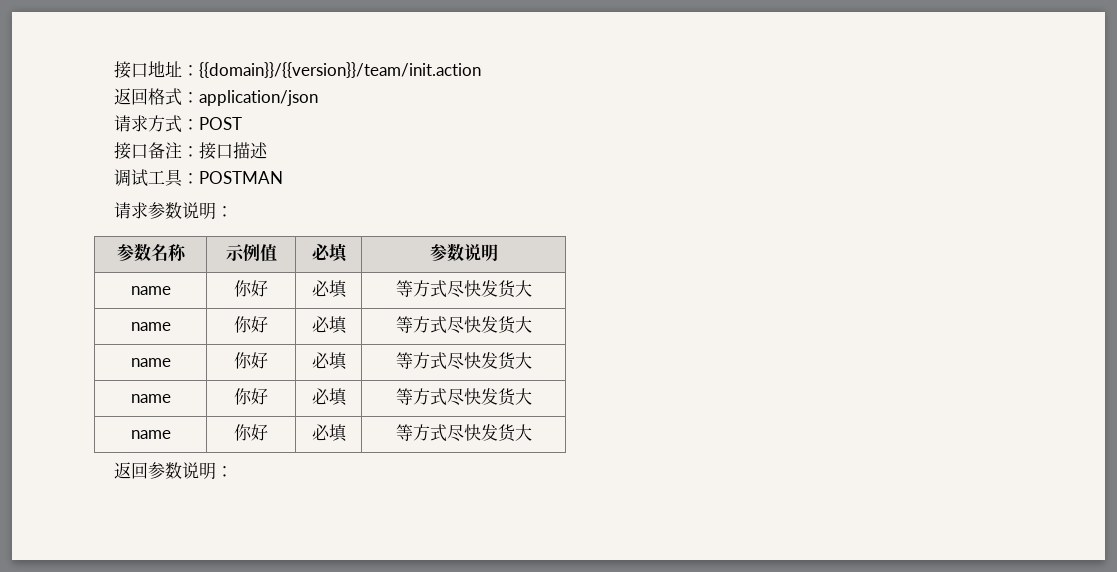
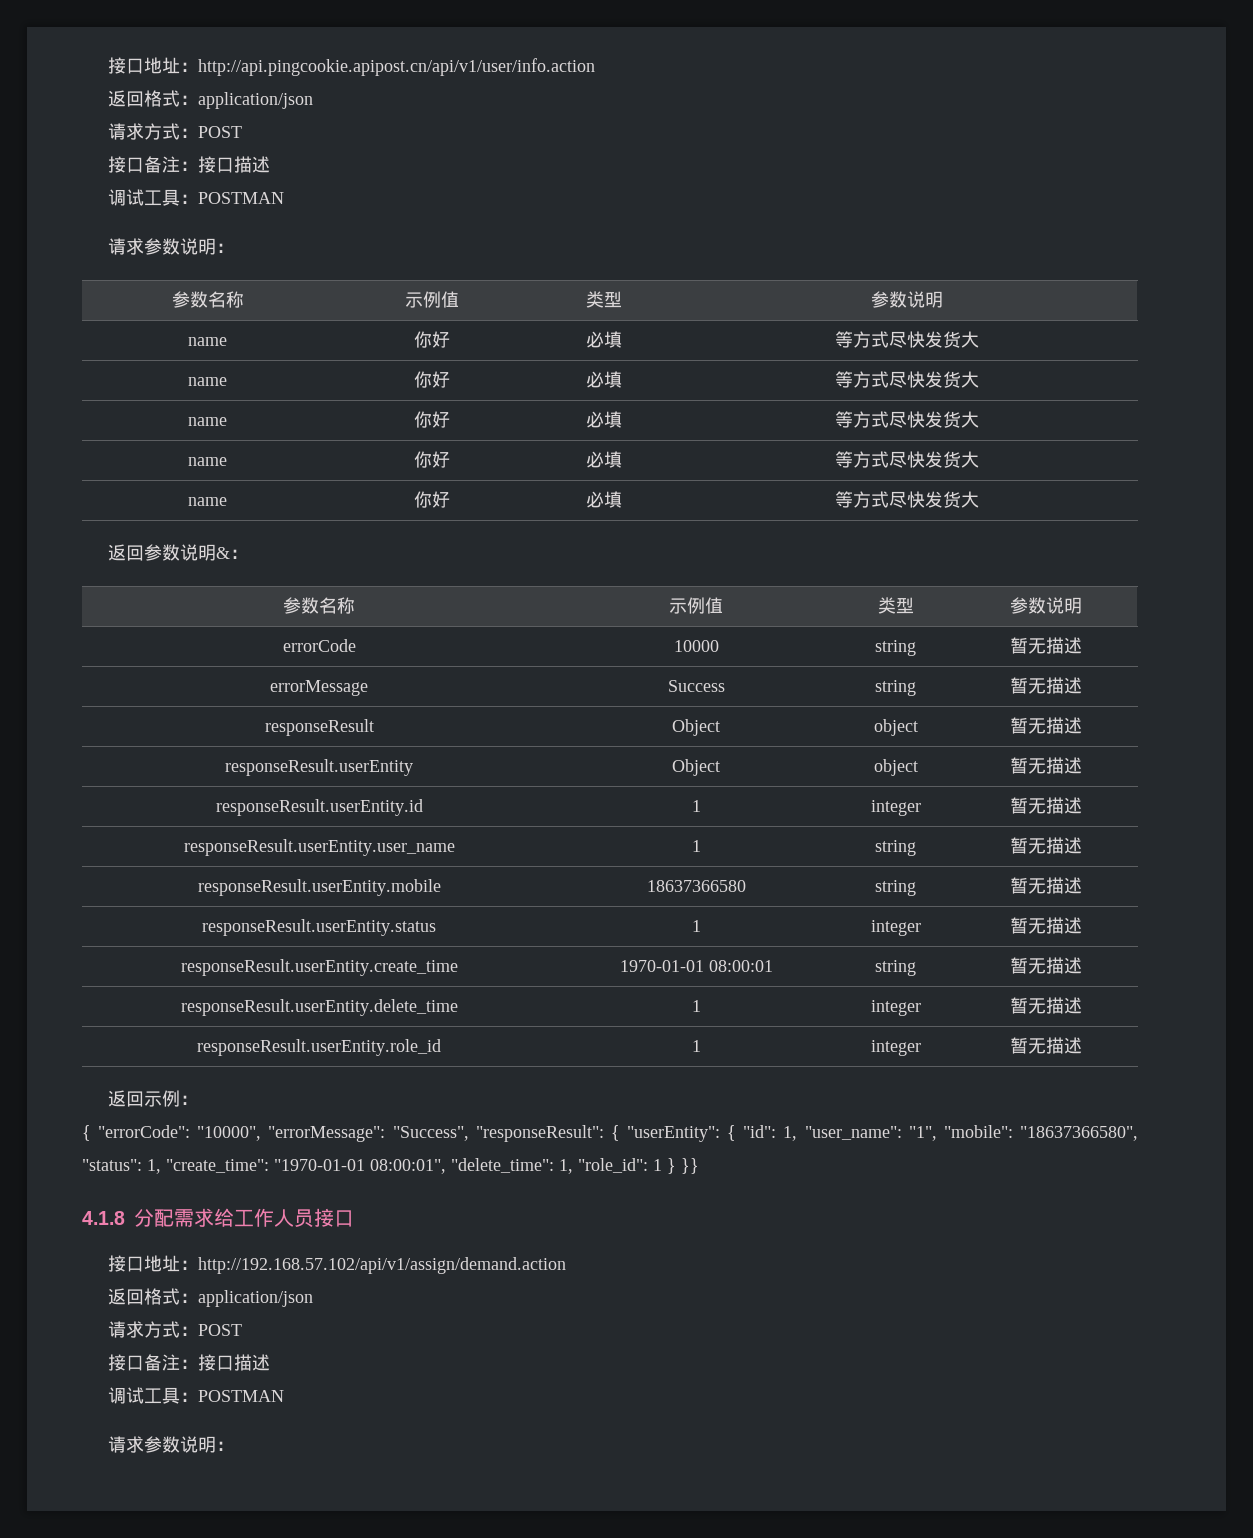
[114,61,482,79] 接口地址：{{domain}}/{{version}}/team/init.action -> [108,57,596,76] 接口地址：http://api.pingcookie.apipost.cn/api/v1/user/info.action
[311,243,349,263] 必填 -> [585,291,622,308] 类型
[216,466,234,477] ： -> [216,547,249,559] [283,597,355,614] [669,597,723,614] [877,597,914,614] [1010,597,1082,614] [282,639,356,652] [673,640,719,652] [875,640,916,656] [1010,637,1082,654] [270,680,368,696] [667,680,725,692] [875,680,916,696] [1010,677,1082,694] [264,719,374,736] [672,719,720,736] [873,719,918,736] [1010,717,1082,734] [225,759,413,776] [672,759,720,776] [873,759,918,776] [1010,757,1082,774] [215,799,423,816] [691,800,701,812] [870,800,921,816] [1010,797,1082,814] [183,839,455,856] [691,840,701,852] [875,840,916,856] [1010,837,1082,854] [197,879,441,896] [646,880,746,892] [875,880,916,896] [1010,877,1082,894] [202,919,436,936] [691,920,701,932] [870,920,921,936] [1010,917,1082,934] [180,959,458,976] [619,960,773,972] [875,960,916,976] [1010,957,1082,974] [180,999,458,1016] [691,1000,701,1012] [870,1000,921,1016] [1010,997,1082,1014] [197,1039,441,1056] [691,1040,701,1052] [870,1040,921,1056] [1010,1037,1082,1054] [108,1090,199,1107] [82,1125,1138,1142] [82,1158,699,1174] [82,1208,354,1228] [108,1255,567,1274] [108,1288,314,1307] [108,1321,243,1338] [108,1354,271,1371] [108,1387,285,1404] [108,1436,235,1453] &： // 参数名称 | 示例值 | 类型 | 参数说明 // errorCode | 10000 | string | 暂无描述 // errorMessage | Success | string | 暂无描述 // responseResult | Object | object | 暂无描述 // responseResult.userEntity | Object | object | 暂无描述 // responseResult.userEntity.id | 1 | integer | 暂无描述 // responseResult.userEntity.user_name | 1 | string | 暂无描述 // responseResult.userEntity.mobile | 18637366580 | string | 暂无描述 // responseResult.userEntity.status | 1 | integer | 暂无描述 // responseResult.userEntity.create_time | 1970-01-01 08:00:01 | string | 暂无描述 // responseResult.userEntity.delete_time | 1 | integer | 暂无描述 // responseResult.userEntity.role_id | 1 | integer | 暂无描述 // 返回示例： // { "errorCode": "10000", "errorMessage": "Success", "responseResult": { "userEntity": { "id": 1, "user_name": "1", "mobile": "18637366580", "status": 1, "create_time": "1970-01-01 08:00:01", "delete_time": 1, "role_id": 1 } }} // 4.1.8分配需求给工作人员接口 // 接口地址：http://192.168.57.102/api/v1/assign/demand.action // 返回格式：application/json // 请求方式：POST // 接口备注：接口描述 // 调试工具：POSTMAN // 请求参数说明：

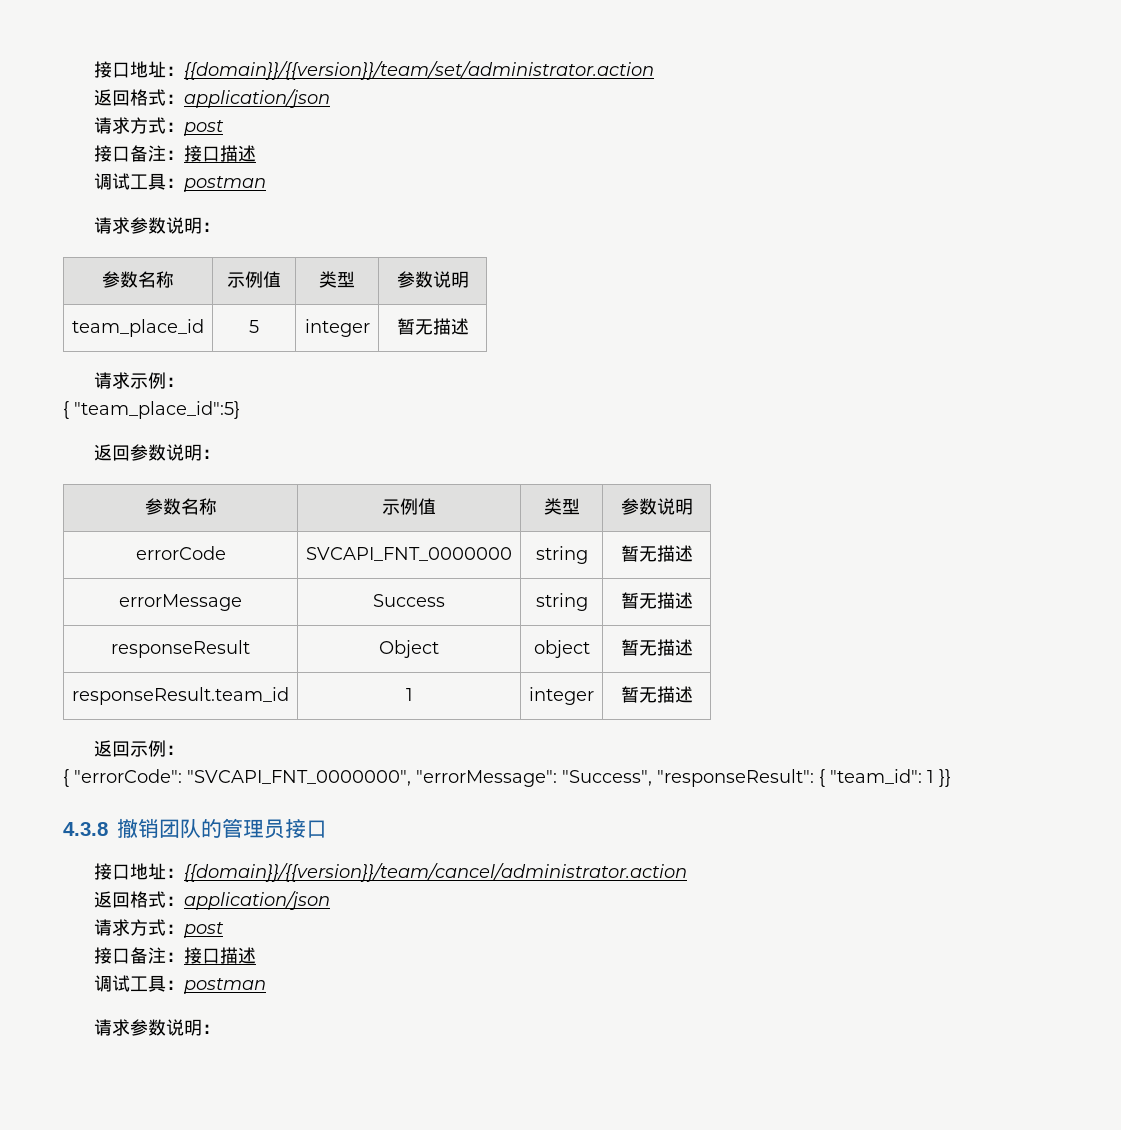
[108,57,596,76] [108,90,314,109] [108,123,243,140] [108,156,271,173] [108,189,285,206] 接口地址：http://api.pingcookie.apipost.cn/api/v1/user/info.action // 返回格式：application/json // 请求方式：POST // 接口备注：接口描述 // 调试工具：POSTMAN -> [94,61,655,80] [94,89,331,108] [94,117,225,136] [94,145,257,162] [94,173,267,192] 接口地址：{{domain}}/{{version}}/team/set/administrator.action // 返回格式：application/json // 请求方式：post // 接口备注：接口描述 // 调试工具：postman
[188,337,227,346] [413,331,450,348] [585,331,622,348] [835,331,979,348] [188,377,227,386] [413,371,450,388] [585,371,622,388] [835,371,979,388] [188,417,227,426] [413,411,450,428] [585,411,622,428] [835,411,979,428] [188,457,227,466] [413,451,450,468] [585,451,622,468] [835,451,979,468] [188,497,227,506] [413,491,450,508] [585,491,622,508] [835,491,979,508] name | 你好 | 必填 | 等方式尽快发货大 // name | 你好 | 必填 | 等方式尽快发货大 // name | 你好 | 必填 | 等方式尽快发货大 // name | 你好 | 必填 | 等方式尽快发货大 // name | 你好 | 必填 | 等方式尽快发货大 -> [72,319,204,337] [249,320,259,333] [304,319,370,337] [396,318,469,335] [94,372,185,389] [63,401,240,419] team_place_id | 5 | integer | 暂无描述 // 请求示例： // { "team_place_id":5}
[216,547,231,559] & -> (203, 452) none
[673,640,719,652] 10000 -> [306,547,512,561] SVCAPI_FNT_0000000
[225,759,413,776] [672,759,720,776] [873,759,918,776] [1010,757,1082,774] [215,799,423,816] [691,800,701,812] [870,800,921,816] [1010,797,1082,814] [183,839,455,856] [691,840,701,852] [875,840,916,856] [1010,837,1082,854] [197,879,441,896] [646,880,746,892] [875,880,916,896] [1010,877,1082,894] [202,919,436,936] [691,920,701,932] [870,920,921,936] [1010,917,1082,934] [180,959,458,976] [619,960,773,972] [875,960,916,976] [1010,957,1082,974] [180,999,458,1016] [691,1000,701,1012] [870,1000,921,1016] [1010,997,1082,1014] [197,1039,441,1056] responseResult.userEntity | Object | object | 暂无描述 // responseResult.userEntity.id | 1 | integer | 暂无描述 // responseResult.userEntity.user_name | 1 | string | 暂无描述 // responseResult.userEntity.mobile | 18637366580 | string | 暂无描述 // responseResult.userEntity.status | 1 | integer | 暂无描述 // responseResult.userEntity.create_time | 1970-01-01 08:00:01 | string | 暂无描述 // responseResult.userEntity.delete_time | 1 | integer | 暂无描述 // responseResult.userEntity.role_id -> [72,687,289,705] responseResult.team_id
[197,1126,262,1141] "10000", -> [187,770,411,786] "SVCAPI_FNT_0000000",
[627,1125,1138,1142] [82,1158,699,1174] [82,1208,294,1227] "userEntity": { "id": 1, "user_name": "1", "mobile": "18637366580", "status": 1, "create_time": "1970-01-01 08:00:01", "delete_time": 1, "role_id": 1 } }} // 4.1.8分配需求给工作人 -> [830,769,951,787] [63,818,264,839] "team_id": 1 }} // 4.3.8撤销团队的管理
[198,1257,567,1274] [108,1288,314,1307] [108,1321,243,1338] [108,1354,271,1371] [108,1387,285,1404] http://192.168.57.102/api/v1/assign/demand.action // 返回格式：application/json // 请求方式：POST // 接口备注：接口描述 // 调试工具：POSTMAN -> [184,863,688,882] [94,891,331,910] [94,919,225,938] [94,947,257,964] [94,975,267,994] {{domain}}/{{version}}/team/cancel/administrator.action // 返回格式：application/json // 请求方式：post // 接口备注：接口描述 // 调试工具：postman

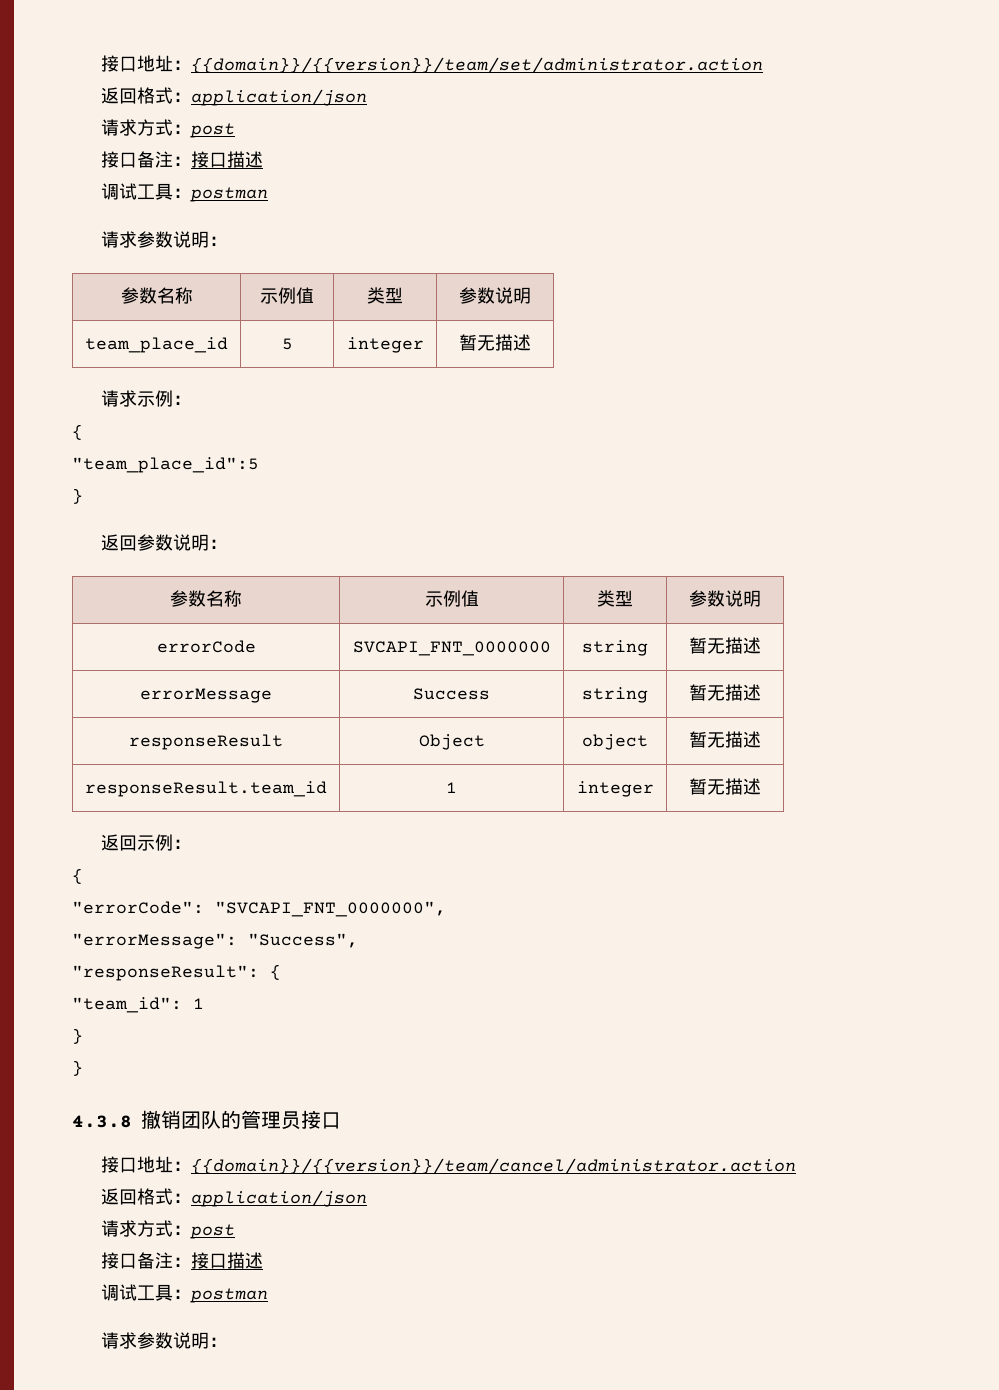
[74,401,240,419] "team_place_id":5} -> [72,457,259,473] [72,488,83,504] // "team_place_id":5 // }
(69, 778) none -> (83, 876) //
(411, 778) none -> (446, 909) //
(652, 778) none -> (358, 940) //
(825, 778) none -> (281, 972) //
[939,769,951,787] }} -> [72,1028,83,1044] [72,1060,83,1076] // } // }

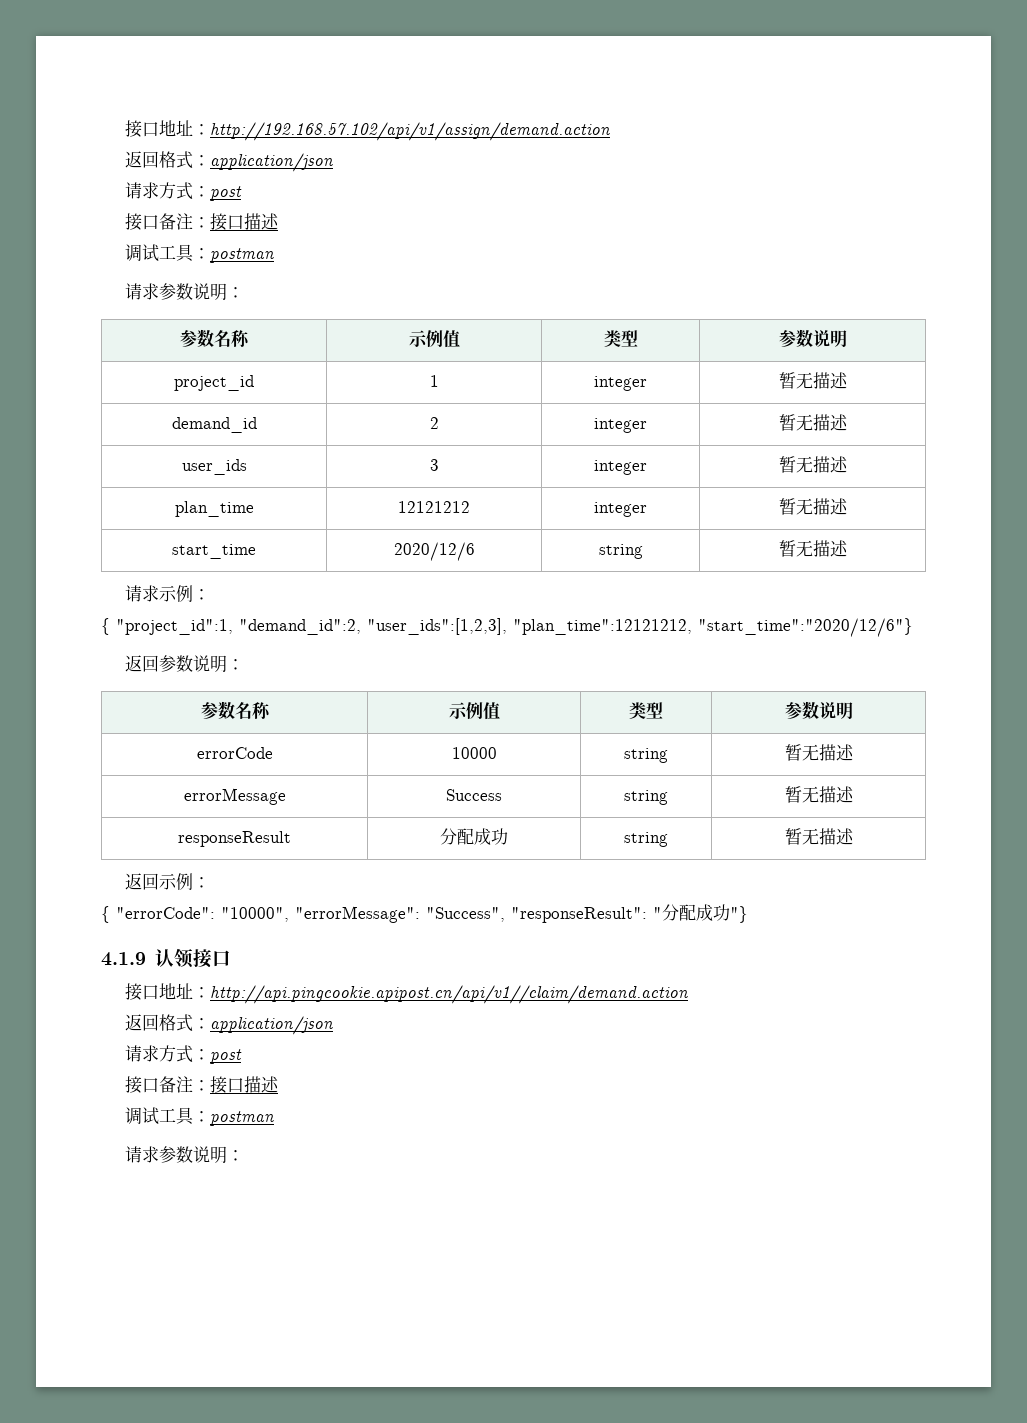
[100,55,763,74] 接口地址：{{domain}}/{{version}}/team/set/administrator.action -> [125,120,611,141] 接口地址：http://192.168.57.102/api/v1/assign/demand.action
[85,337,228,353] [281,338,293,350] [346,337,424,353] [459,334,531,351] team_place_id | 5 | integer | 暂无描述 -> [174,375,254,391] [429,375,439,387] [594,376,647,391] [778,372,848,389] [171,417,257,433] [429,417,439,429] [594,418,647,433] [778,414,848,431] [181,459,247,475] [429,459,439,471] [594,460,647,475] [778,456,848,473] [174,501,254,517] [398,501,470,513] [594,502,647,517] [778,498,848,515] [172,544,256,559] [393,542,475,561] [598,544,643,559] [778,540,848,557] project_id | 1 | integer | 暂无描述 // demand_id | 2 | integer | 暂无描述 // user_ids | 3 | integer | 暂无描述 // plan_time | 12121212 | integer | 暂无描述 // start_time | 2020/12/6 | string | 暂无描述
[72,457,259,473] [72,488,83,504] // "team_place_id":5 // } -> [116,618,913,637] "project_id":1, "demand_id":2, "user_ids":[1,2,3], "plan_time":12121212, "start_time":"2020/12/6"}
[352,641,551,656] SVCAPI_FNT_0000000 -> [451,747,497,759] 10000
[418,734,485,750] [582,734,648,750] [689,731,761,748] [85,781,327,797] [446,782,457,793] [576,781,654,797] Object | object | 暂无描述 // responseResult.team_id | 1 | integer -> [440,828,508,845] [624,832,668,847] 分配成功 | string
[72,901,446,917] // "errorCode": "SVCAPI_FNT_0000000", // -> [116,907,289,922] "errorCode": "10000",
[72,964,281,981] [72,997,204,1013] [72,1028,83,1044] [72,1060,83,1076] [72,1110,301,1130] // "responseResult": { // "team_id": 1 // } // } // 4.3.8撤销团队的管理员 -> [511,904,748,923] [101,948,194,968] "responseResult": "分配成功"} // 4.1.9认领
[190,1158,796,1175] {{domain}}/{{version}}/team/cancel/administrator.action -> [210,985,689,1004] http://api.pingcookie.apipost.cn/api/v1//claim/demand.action

